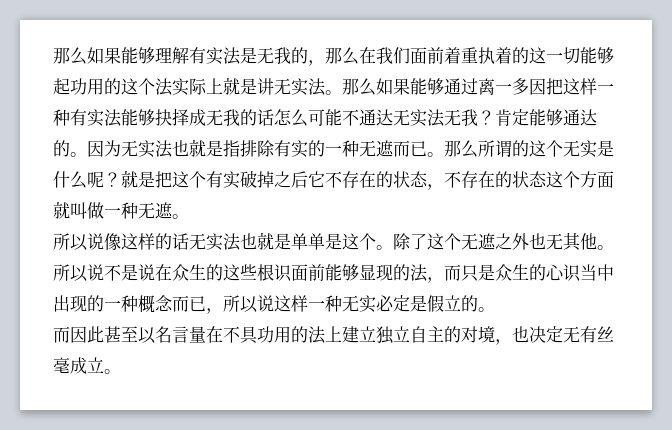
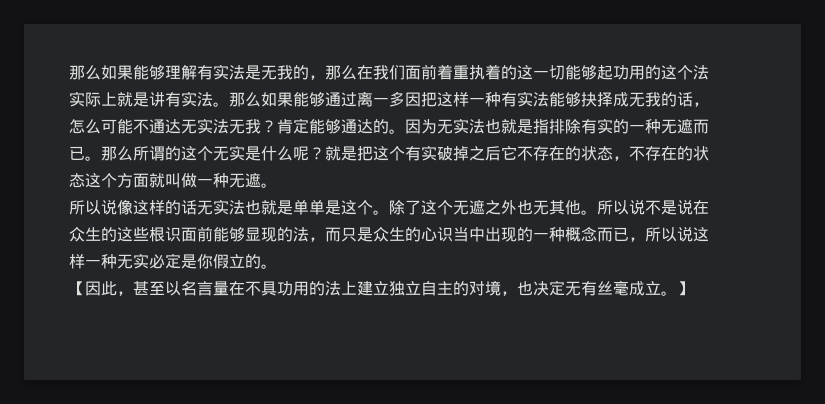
[274,78,291,95] 无 -> [165,92,181,107] 有
(274, 117) none -> [693,102,709,107] ，
(427, 303) none -> [197,254,213,269] 你
[53,326,104,343] 而因此 -> [69,281,133,296] 【因此，
(121, 371) none -> [677,281,693,296] 】

